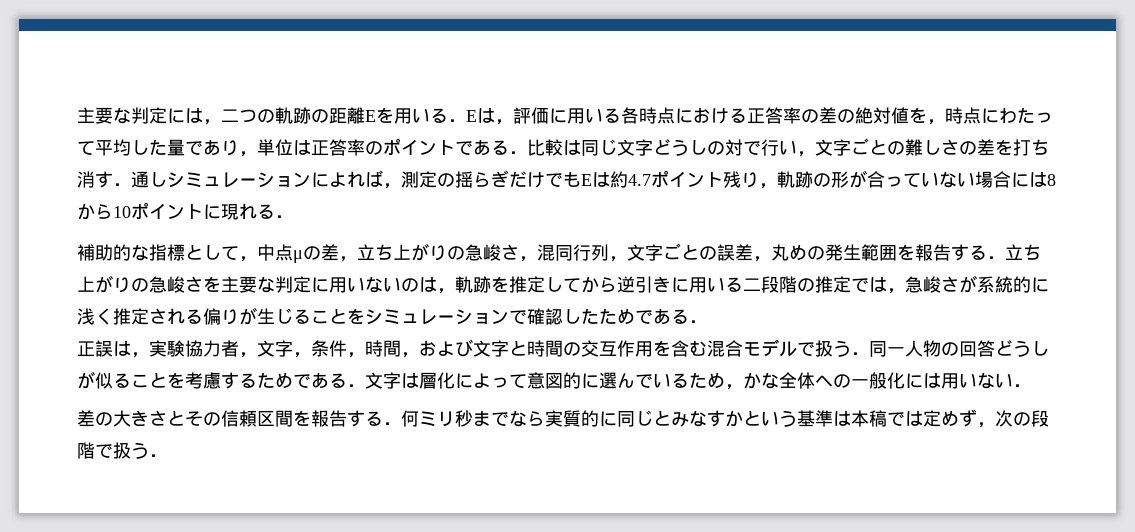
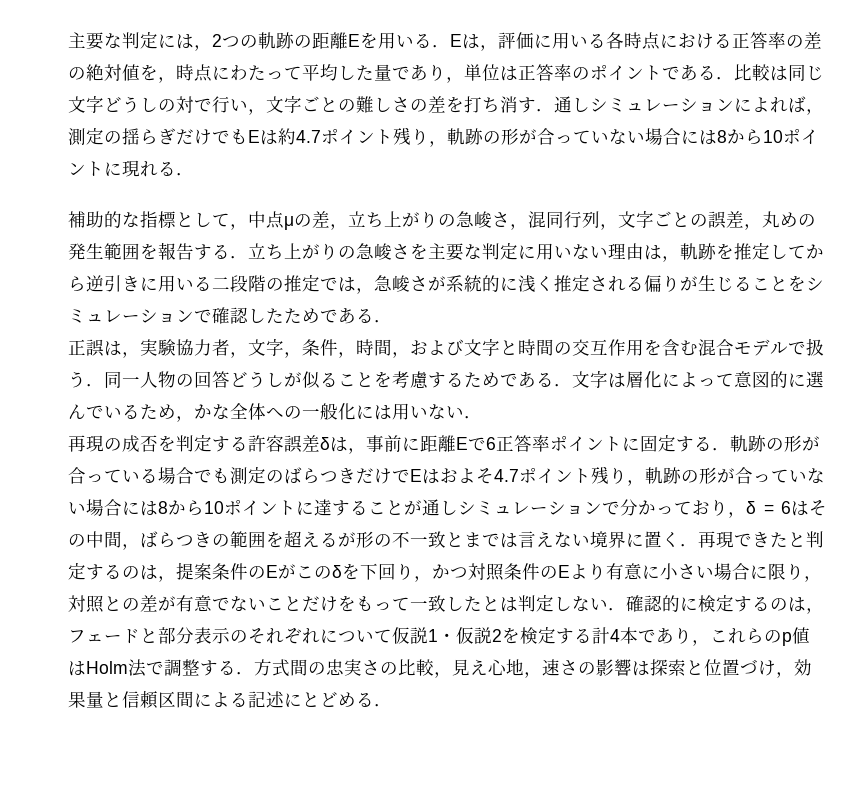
[221,109,239,122] 二 -> [212,34,222,47] 2
[401,278,419,292] の -> [608,243,644,260] 理由
[77,409,1049,428] [77,442,149,459] 差の大きさとその信頼区間を報告する．何ミリ秒までなら実質的に同じとみなすかという基準は本稿では定めず，次の段階で扱う -> [68,434,820,454] [68,466,825,486] [68,499,827,518] [68,530,824,550] [68,562,822,582] [68,594,824,614] [68,626,810,646] [68,659,812,678] [68,690,374,709] 再現の成否を判定する許容誤差δは，事前に距離Eで6正答率ポイントに固定する．軌跡の形が合っている場合でも測定のばらつきだけでEはおよそ4.7ポイント残り，軌跡の形が合っていない場合には8から10ポイントに達することが通しシミュレーションで分かっており，δ = 6はその中間，ばらつきの範囲を超えるが形の不一致とまでは言えない境界に置く．再現できたと判定するのは，提案条件のEがこのδを下回り，かつ対照条件のEより有意に小さい場合に限り，対照との差が有意でないことだけをもって一致したとは判定しない．確認的に検定するのは，フェードと部分表示のそれぞれについて仮説1・仮説2を検定する計4本であり，これらのp値はHolm法で調整する．方式間の忠実さの比較，見え心地，速さの影響は探索と位置づけ，効果量と信頼区間による記述にとどめる

